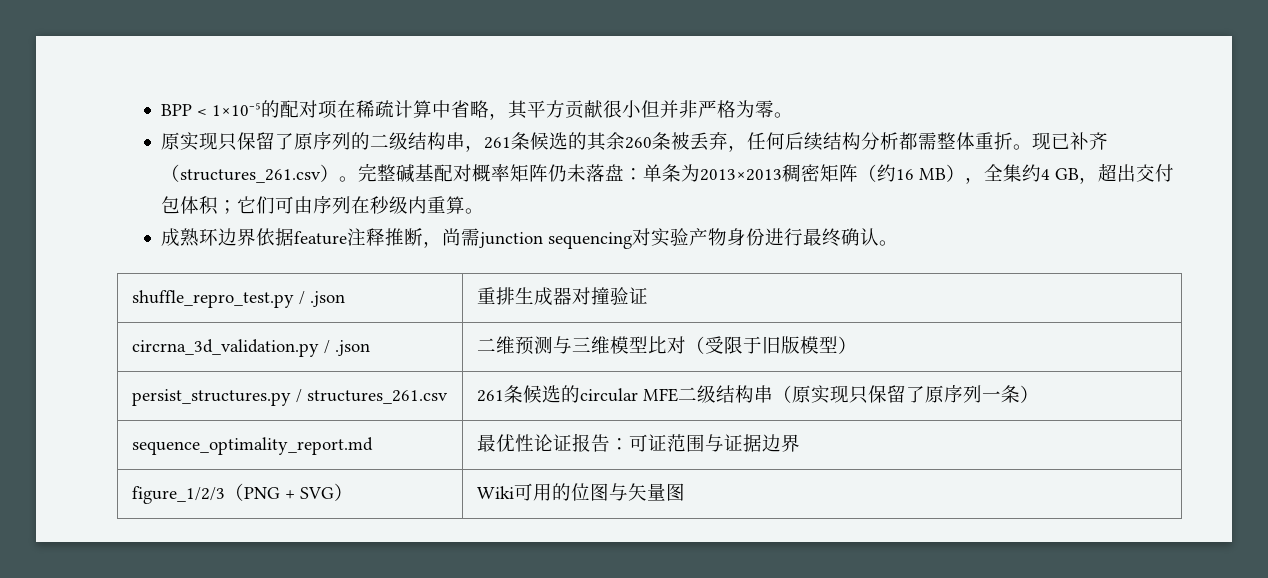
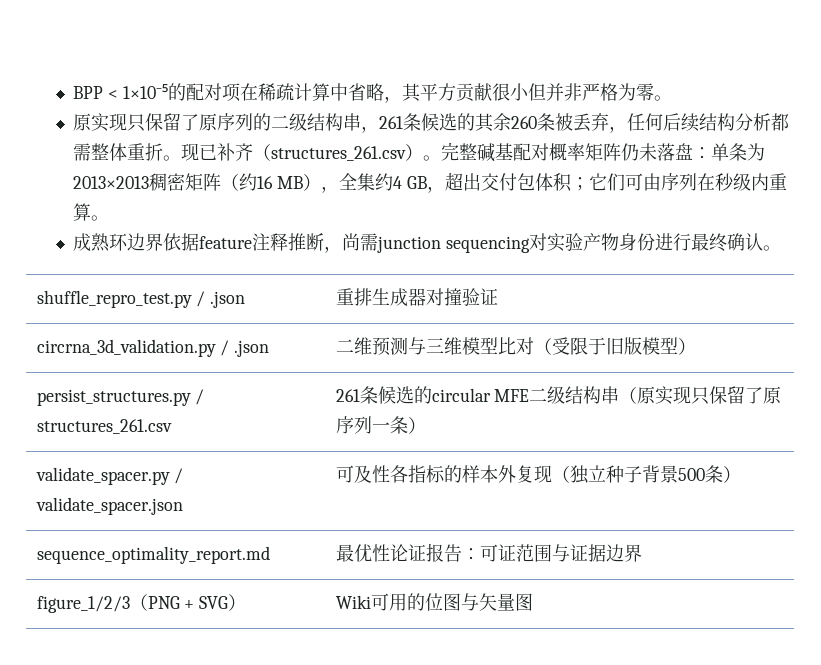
(1039, 394) none -> [35,467,184,485] [35,497,183,515] [335,465,741,484] // validate_spacer.py / validate_spacer.json | 可及性各指标的样本外复现（独立种子背景500条）

